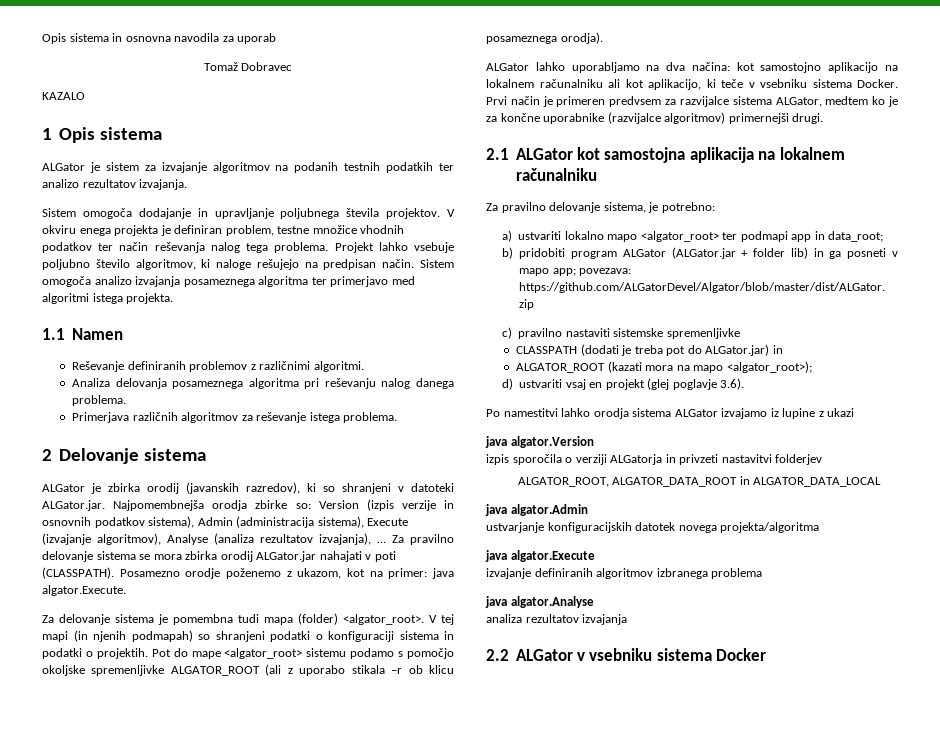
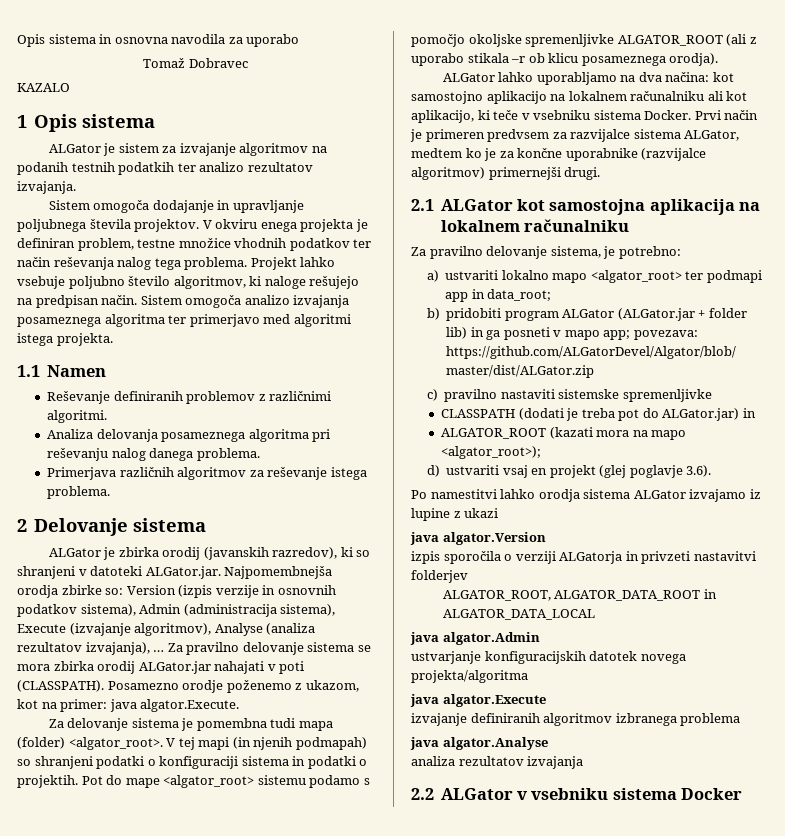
[237,33,277,44] uporab -> [246,34,300,47] uporabo

